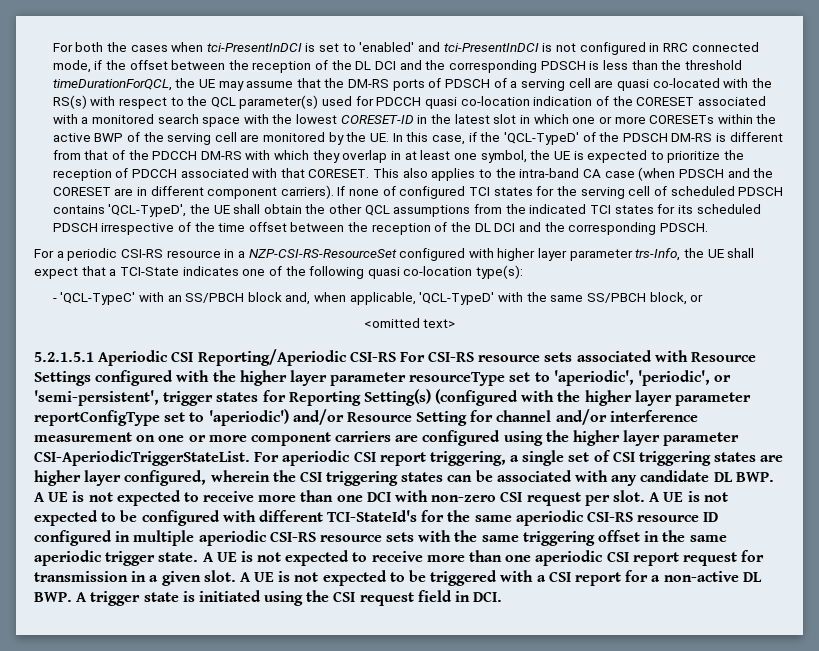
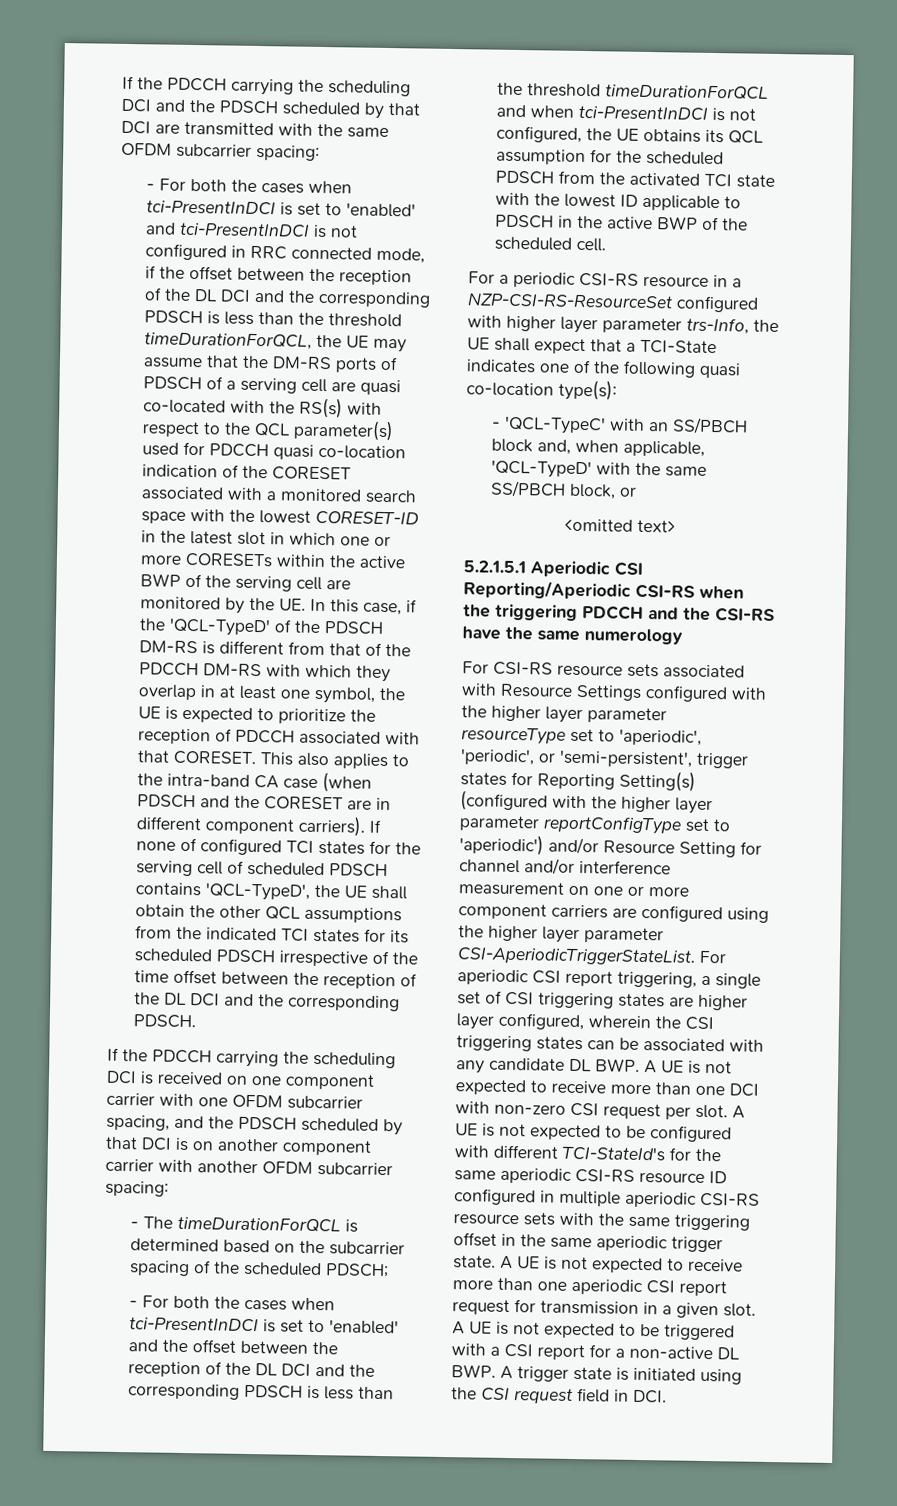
(52, 47) none -> [122,75,411,97] [121,98,420,119] [121,120,389,139] [121,142,320,161] [145,183,155,191] If the PDCCH carrying the scheduling DCI and the PDSCH scheduled by that DCI are transmitted with the same OFDM subcarrier spacing: // -
(708, 227) none -> [107,1047,396,1069] [106,1070,375,1090] [106,1092,363,1110] [106,1114,403,1136] [105,1136,372,1156] [105,1158,393,1177] [105,1180,169,1197] [129,1216,358,1233] [129,1238,405,1256] [128,1260,389,1278] [128,1295,335,1311] [128,1317,399,1335] [127,1339,338,1355] [127,1361,375,1378] [127,1383,394,1400] [496,82,769,100] [495,104,756,122] [495,125,764,144] [495,148,724,166] [494,170,775,188] [494,192,741,212] [494,214,748,231] [493,236,606,252] // If the PDCCH carrying the scheduling DCI is received on one component carrier with one OFDM subcarrier spacing, and the PDSCH scheduled by that DCI is on another component carrier with another OFDM subcarrier spacing: // - The timeDurationForQCL is determined based on the subcarrier spacing of the scheduled PDSCH; // - For both the cases when tci-PresentInDCI is set to 'enabled' and the offset between the reception of the DL DCI and the corresponding PDSCH is less than the threshold timeDurationForQCL and when tci-PresentInDCI is not configured, the UE obtains its QCL assumption for the scheduled PDSCH from the activated TCI state with the lowest ID applicable to PDSCH in the active BWP of the scheduled cell.
(396, 356) none -> [699,585,744,600] [463,603,775,622] [462,626,683,645] when the triggering PDCCH and the CSI-RS have the same numerology //

